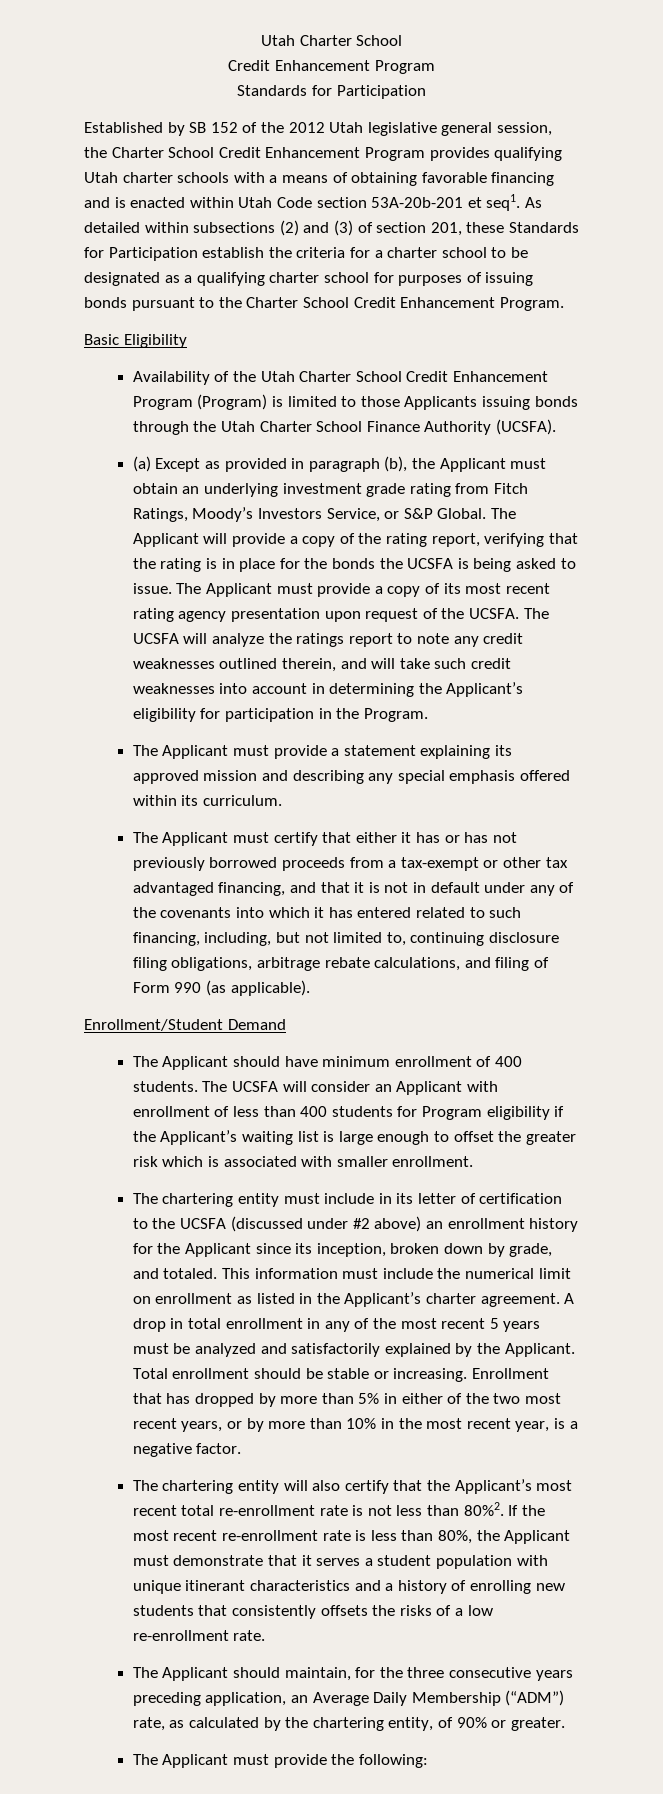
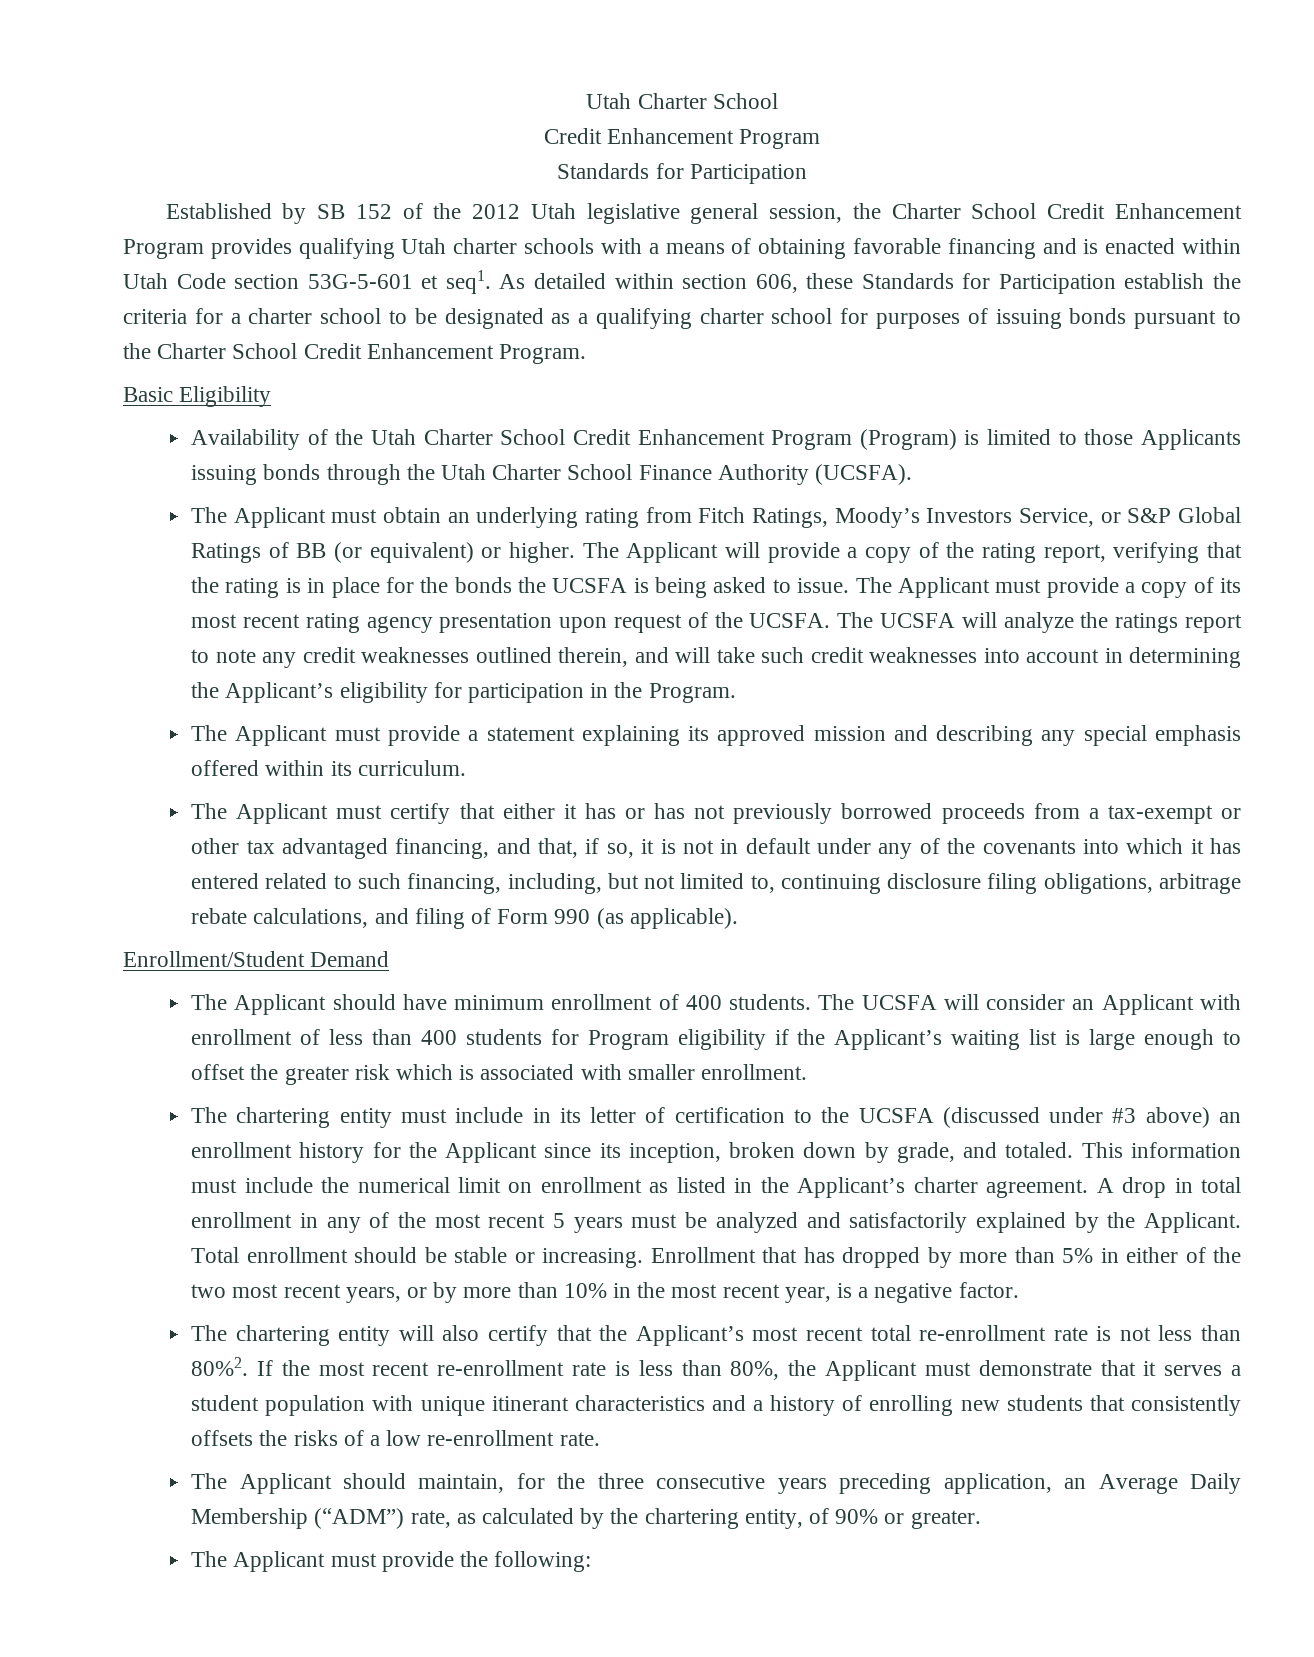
[371,197,464,208] 53A-20b-201 -> [307,274,413,289] 53G-5-601
[193,220,462,236] subsections (2) and (3) of section 201, -> [682,274,798,293] section 606,
[132,456,435,472] (a) Except as provided in paragraph (b), the -> [191,507,228,523] The
[282,483,406,497] investment grade -> (579, 517) none
[437,508,487,519] Global. -> [1177,507,1241,523] [191,542,576,563] Global Ratings of BB (or equivalent) or higher.
[320,882,350,893] that -> [538,838,634,858] that, if so,
[352,1218,370,1229] #2 -> [1112,1108,1137,1123] #3

